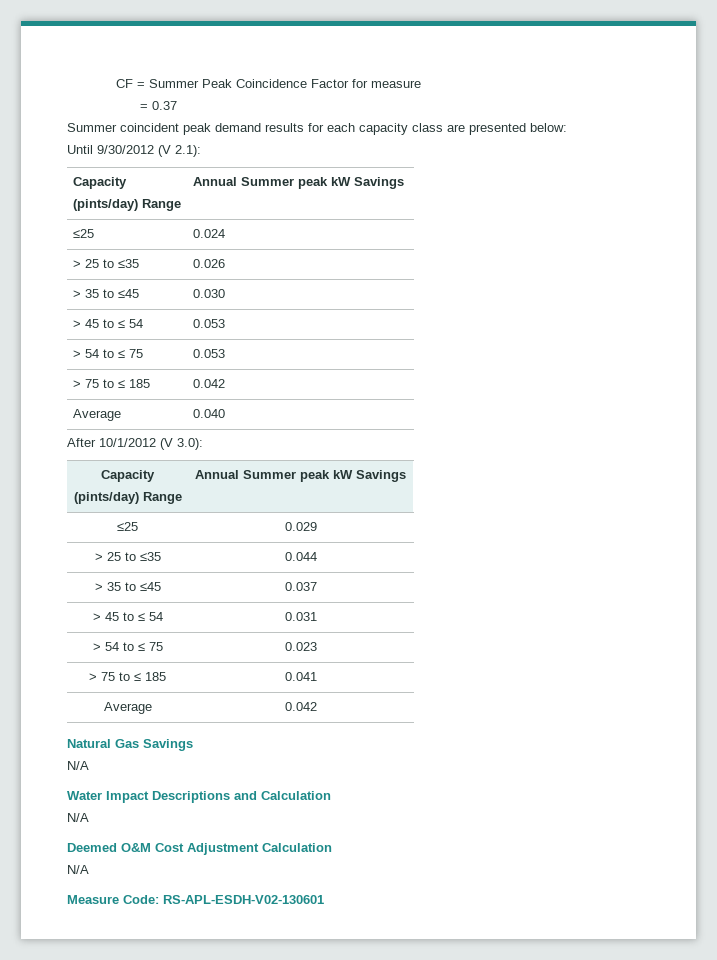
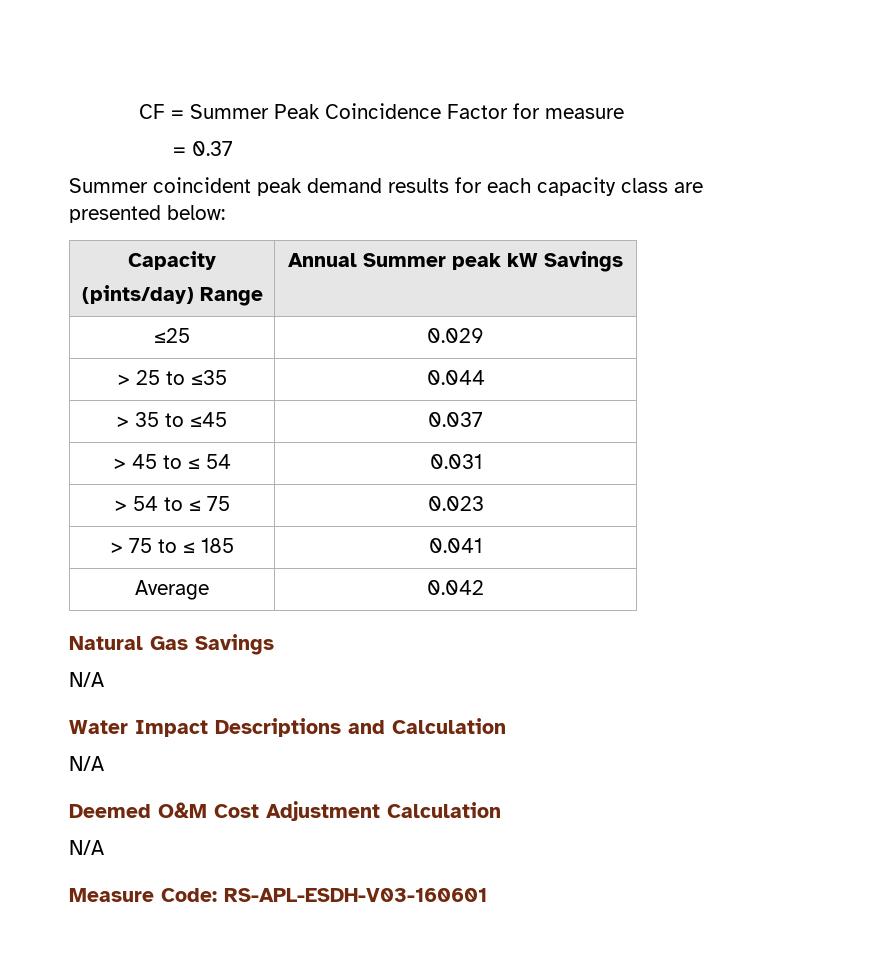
[67,145,201,157] [72,177,127,189] [72,199,181,211] [192,177,404,189] [72,229,94,238] [192,229,225,238] [72,259,139,268] [192,259,225,268] [72,289,139,298] [192,289,225,298] [72,319,143,328] [192,319,225,328] [72,349,143,358] [192,349,225,358] [72,379,150,388] [192,379,225,388] [72,409,121,421] [192,409,225,418] [67,438,203,450] // Until 9/30/2012 (V 2.1): // Capacity // (pints/day) Range | Annual Summer peak kW Savings // ≤25 | 0.024 // > 25 to ≤35 | 0.026 // > 35 to ≤45 | 0.030 // > 45 to ≤ 54 | 0.053 // > 54 to ≤ 75 | 0.053 // > 75 to ≤ 185 | 0.042 // Average | 0.040 // After 10/1/2012 (V 3.0): -> (225, 212) none
[163,895,324,904] RS-APL-ESDH-V02-130601 -> [224,888,487,902] RS-APL-ESDH-V03-160601

